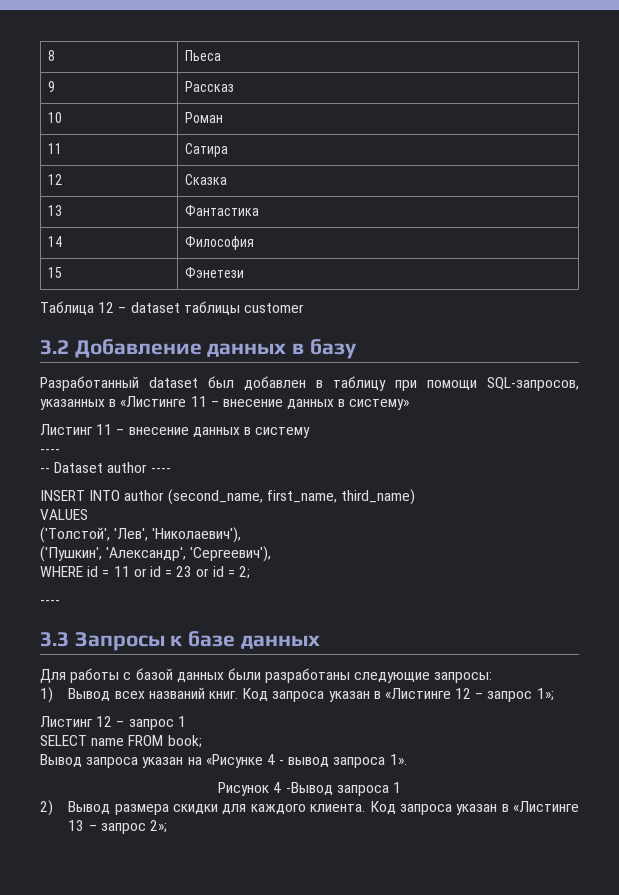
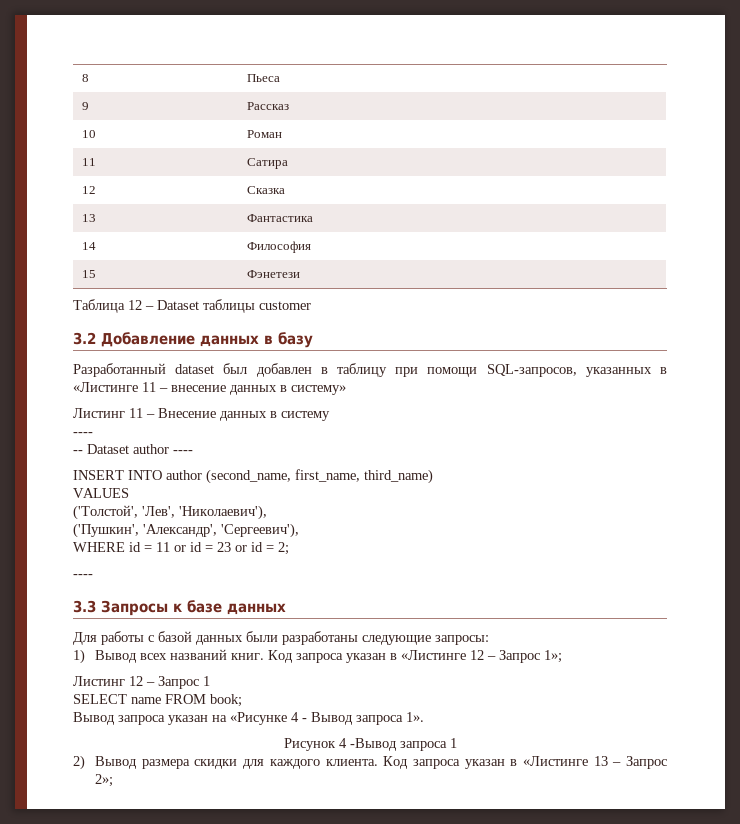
[130,302,180,313] dataset -> [157,300,199,310] Dataset
[128,427,189,435] внесение -> [158,408,216,418] Внесение
[487,691,533,702] запрос -> [499,650,541,663] Запрос
[128,719,174,730] запрос -> [158,676,199,689] Запрос
[288,757,330,767] вывод -> [311,712,353,725] Вывод
[100,823,146,834] запрос -> [626,756,667,769] Запрос

